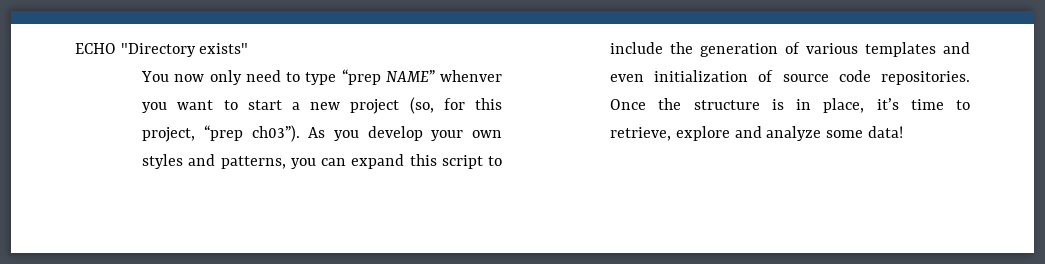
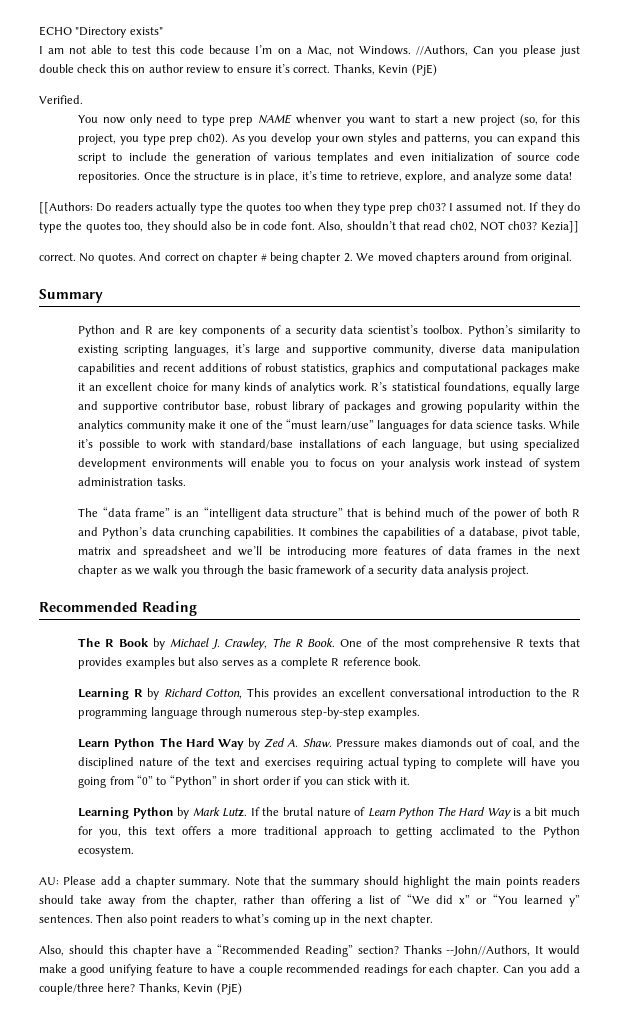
(249, 48) none -> [39,45,580,57] [39,64,437,76] [39,95,83,104] // I am not able to test this code because I’m on a Mac, not Windows. //Authors, Can you please just double check this on author review to ensure it’s correct. Thanks, Kevin (PjE) // Verified.
[341,69,435,85] “prep NAME” -> [229,114,293,126] prep NAME
[203,125,300,142] “prep ch03”). -> [119,133,228,145] you type prep ch02).
[675,126,730,141] explore -> [405,171,447,183] explore,
(903, 132) none -> [39,202,581,214] [39,221,579,233] [39,252,572,264] [39,289,103,303] [78,325,580,337] [78,344,580,356] [78,363,581,375] [78,382,580,394] [78,401,581,413] [78,419,580,432] [78,439,580,451] [78,458,581,470] [78,477,186,486] [78,507,580,520] [78,527,580,539] [78,546,581,558] [78,565,530,577] [39,601,197,616] [78,638,580,650] [78,657,421,669] [78,688,581,700] [78,707,421,719] [78,738,581,750] [78,757,580,769] [78,775,411,788] [78,807,580,819] [78,826,580,838] [78,846,135,857] [39,876,580,888] [39,894,580,907] [39,914,433,926] [39,944,580,957] [39,964,580,976] [39,983,242,995] // [[Authors: Do readers actually type the quotes too when they type prep ch03? I assumed not. If they do type the quotes too, they should also be in code font. Also, shouldn’t that read ch02, NOT ch03? Kezia]] // correct. No quotes. And correct on chapter # being chapter 2. We moved chapters around from original. // Summary // Python and R are key components of a security data scientist’s toolbox. Python’s similarity to existing scripting languages, it’s large and supportive community, diverse data manipulation capabilities and recent additions of robust statistics, graphics and computational packages make it an excellent choice for many kinds of analytics work. R’s statistical foundations, equally large and supportive contributor base, robust library of packages and growing popularity within the analytics community make it one of the “must learn/use” languages for data science tasks. While it’s possible to work with standard/base installations of each language, but using specialized development environments will enable you to focus on your analysis work instead of system administration tasks. // The “data frame” is an “intelligent data structure” that is behind much of the power of both R and Python’s data crunching capabilities. It combines the capabilities of a database, pivot table, matrix and spreadsheet and we’ll be introducing more features of data frames in the next chapter as we walk you through the basic framework of a security data analysis project. // Recommended Reading // The R Book by Michael J. Crawley, The R Book. One of the most comprehensive R texts that provides examples but also serves as a complete R reference book. // Learning R by Richard Cotton, This provides an excellent conversational introduction to the R programming language through numerous step-by-step examples. // Learn Python The Hard Way by Zed A. Shaw. Pressure makes diamonds out of coal, and the disciplined nature of the text and exercises requiring actual typing to complete will have you going from “0” to “Python” in short order if you can stick with it. // Learning Python by Mark Lutz. If the brutal nature of Learn Python The Hard Way is a bit much for you, this text offers a more traditional approach to getting acclimated to the Python ecosystem. // AU: Please add a chapter summary. Note that the summary should highlight the main points readers should take away from the chapter, rather than offering a list of “We did x” or “You learned y” sentences. Then also point readers to what’s coming up in the next chapter. // Also, should this chapter have a “Recommended Reading” section? Thanks --John//Authors, It would make a good unifying feature to have a couple recommended readings for each chapter. Can you add a couple/three here? Thanks, Kevin (PjE)

